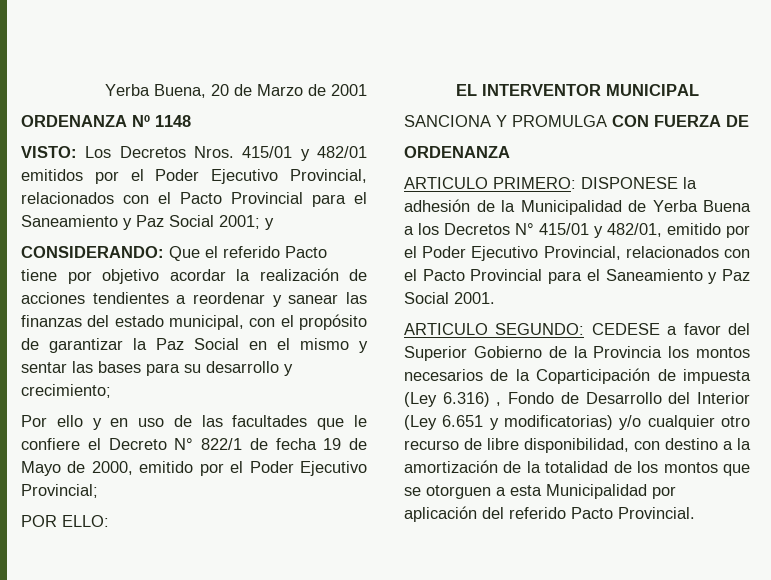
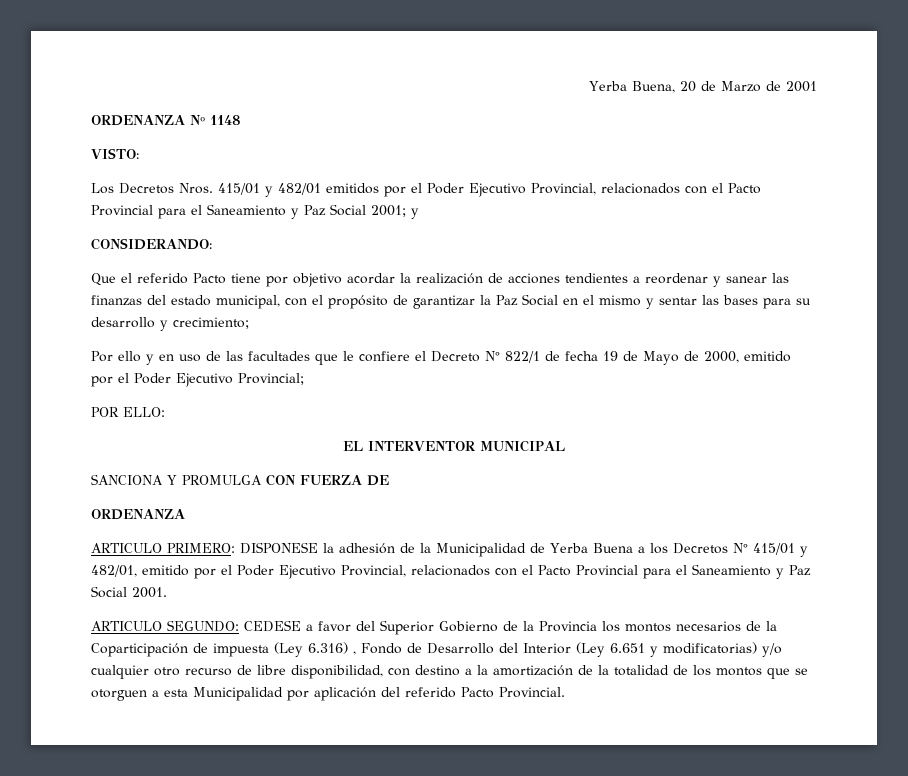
(77, 152) none -> (139, 153) //
(164, 252) none -> (212, 244) //

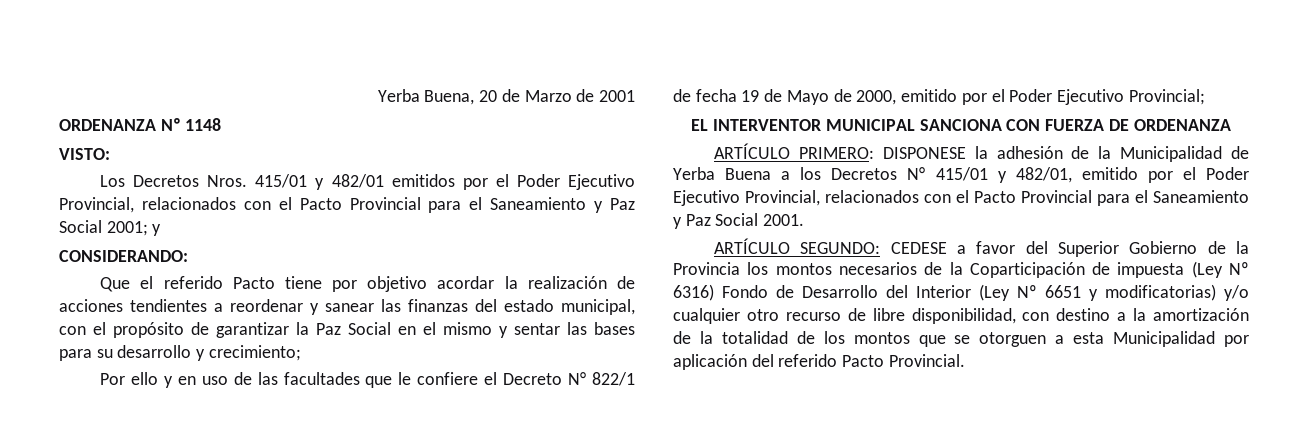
[91,407,165,417] // POR ELLO: -> (1205, 97) none
[91,474,262,485] // SANCIONA Y PROMULGA -> [919,119,1002,131] SANCIONA
(389, 480) // -> (1129, 125) none
[91,543,162,553] ARTICULO -> [714,143,791,159] ARTÍCULO
[91,621,162,631] ARTICULO -> [714,238,791,254] ARTÍCULO
[308,642,356,655] 6.316) , -> [1229,262,1249,275] [673,284,714,301] Nº 6316)
[610,643,645,653] 6.651 -> [1017,285,1081,298] Nº 6651

